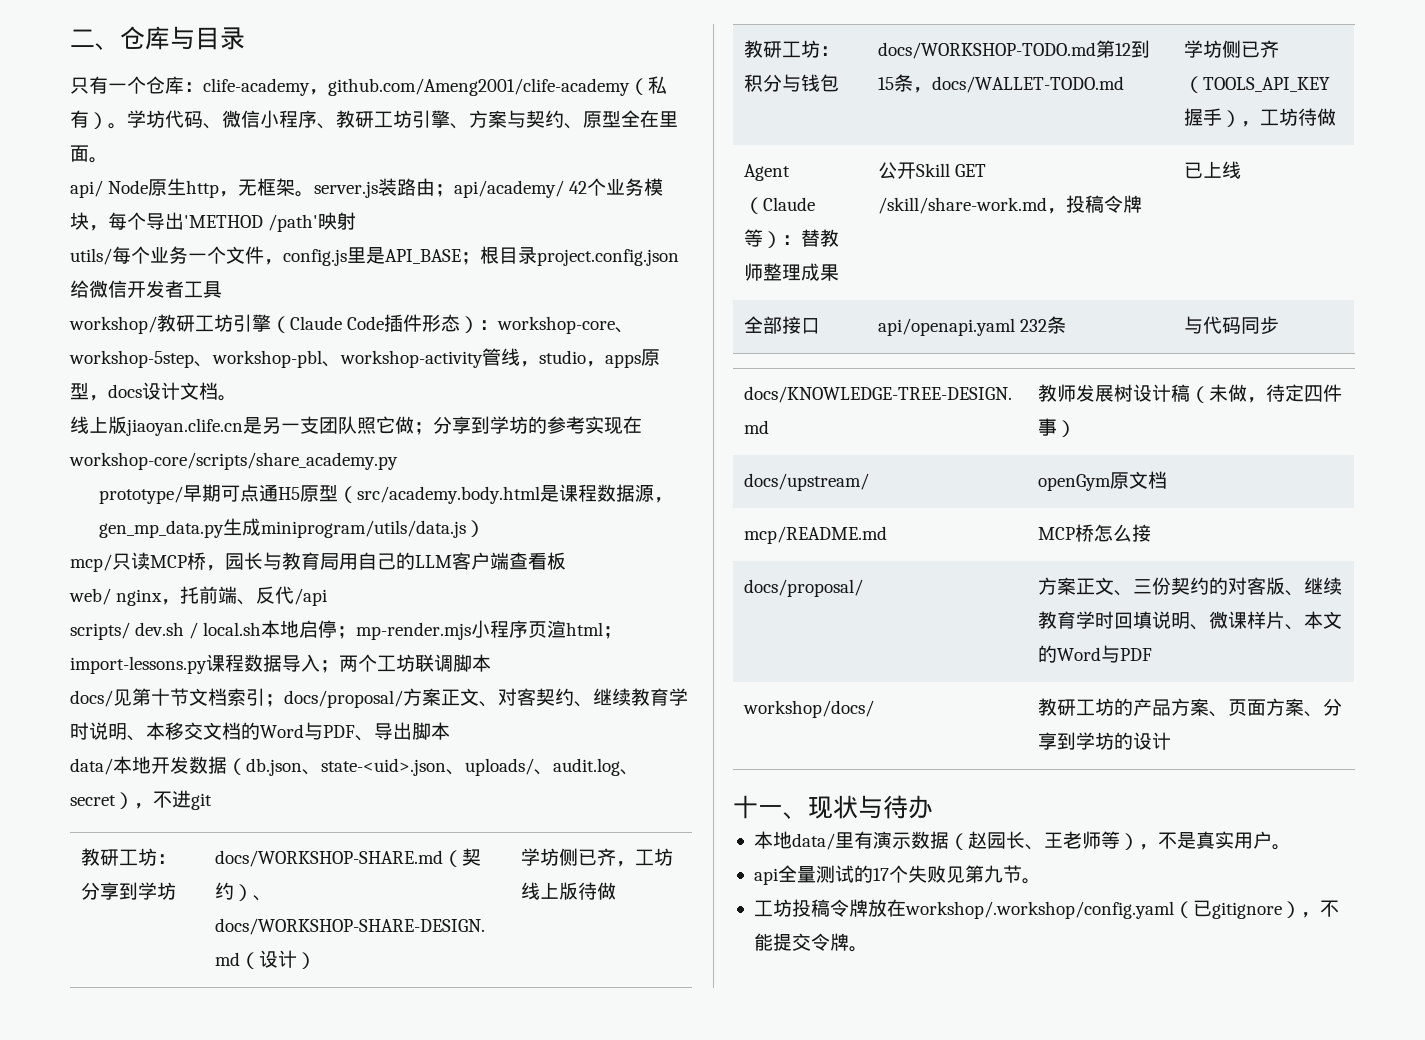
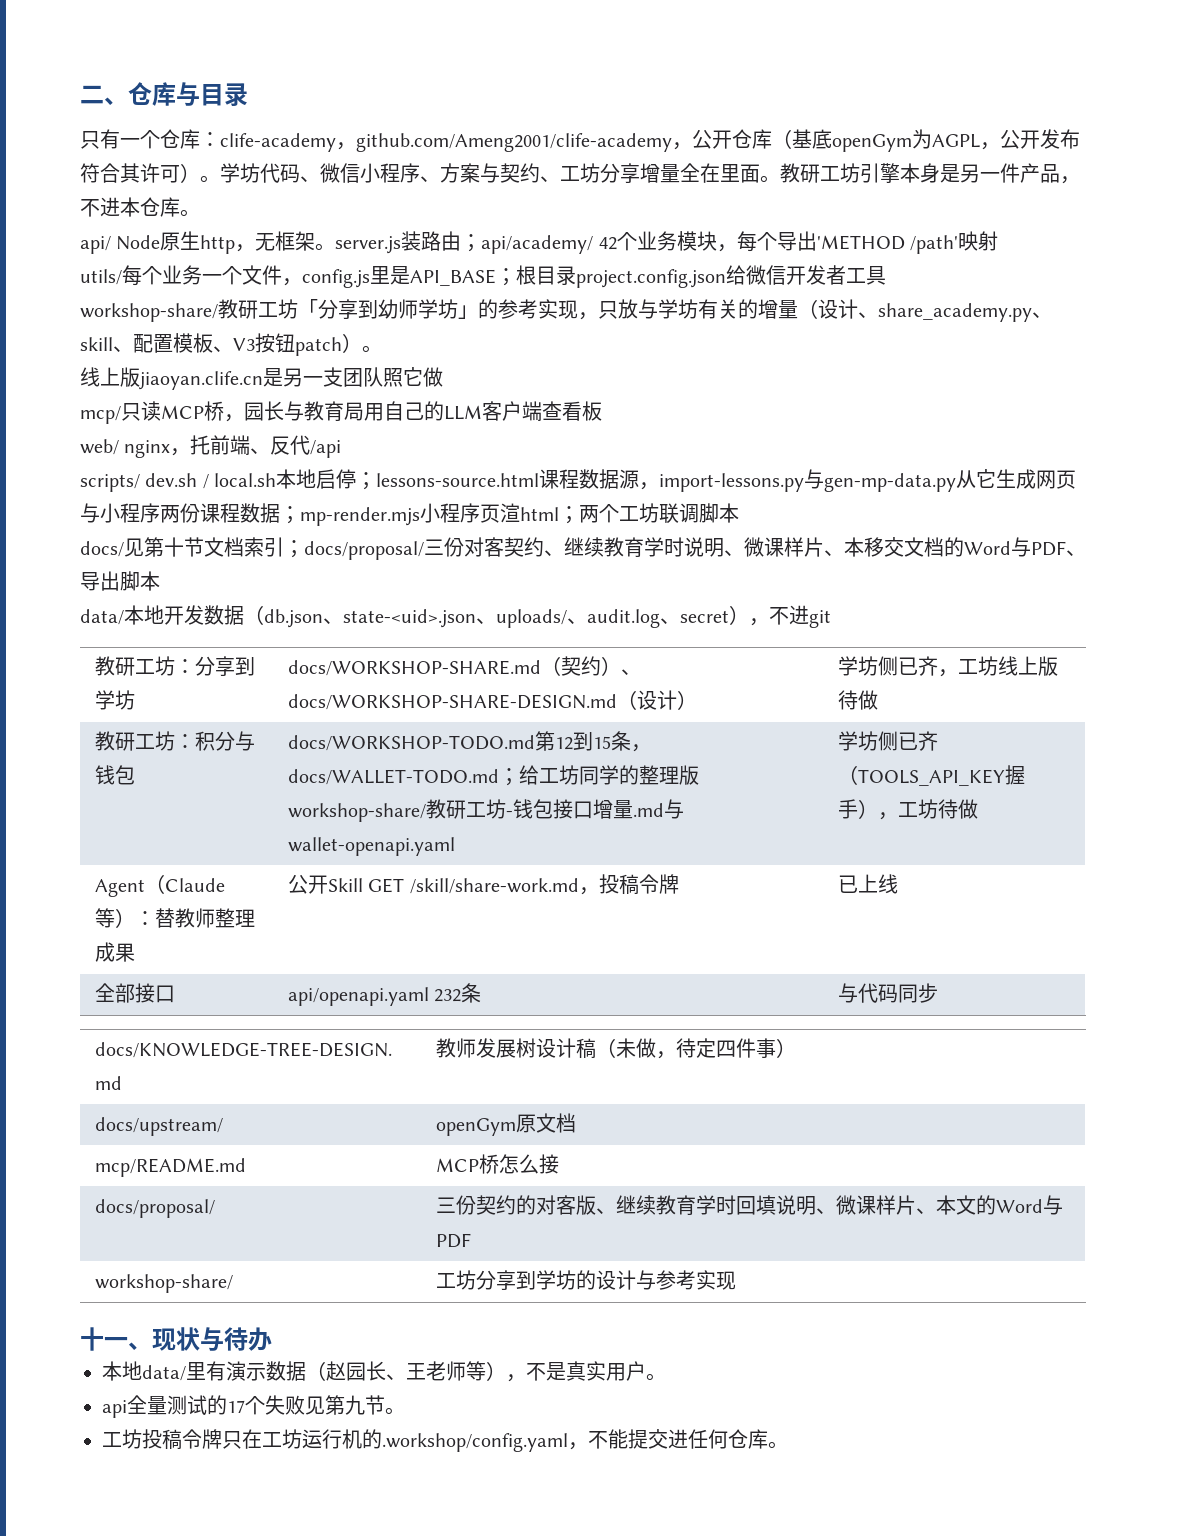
[629,76,667,95] [70,110,89,128] （私有 -> [672,129,1080,152] [80,163,180,183] ，公开仓库（基底openGym为AGPL，公开发布符合其许可
[336,110,678,129] [70,145,89,162] 教研工坊引擎、方案与契约、原型全在里面 -> [440,163,1080,184] [80,197,180,217] 方案与契约、工坊分享增量全在里面。教研工坊引擎本身是另一件产品，不进本仓库
[69,314,635,334] [69,348,660,368] [70,382,218,401] workshop/教研工坊引擎（Claude Code插件形态）：workshop-core、workshop-5step、workshop-pbl、workshop-activity管线，studio，apps原型，docs设计文档 -> [80,299,1052,322] [80,333,362,356] workshop-share/教研工坊「分享到幼师学坊」的参考实现，只放与学坊有关的增量（设计、share_academy.py、skill、配置模板、V3按钮patch）
[414,416,642,435] [69,452,398,470] [98,484,673,504] [98,518,485,538] ；分享到学坊的参考实现在workshop-core/scripts/share_academy.py // prototype/早期可点通H5原型（src/academy.body.html是课程数据源，gen_mp_data.py生成miniprogram/utils/data.js） -> (443, 377) none
(357, 632) none -> [376,469,1077,492] [80,503,300,524] lessons-source.html课程数据源，import-lessons.py与gen-mp-data.py从它生成网页与小程序两份课程数据；
[70,654,339,674] import-lessons.py课程数据导入； -> (579, 515) none
[403,688,498,707] 方案正文、 -> [424,537,464,557] 三份
(146, 738) none -> [744,537,844,557] 微课样片、
(1125, 84) none -> [498,765,699,786] [287,799,684,822] [287,837,455,856] ；给工坊同学的整理版workshop-share/教研工坊-钱包接口增量.md与wallet-openapi.yaml
[1038,577,1134,596] 方案正文、 -> (215, 1208) none
[743,700,875,718] [1038,698,1324,717] workshop/docs/ | 教研工坊的产品方案、页面方案、 -> [94,1274,233,1293] [435,1270,476,1290] workshop-share/ | 工坊
(1172, 741) none -> [635,1270,736,1290] 与参考实现
[867,899,1339,919] [753,933,849,951] 放在workshop/.workshop/config.yaml（已gitignore），不能提交令牌 -> [222,1429,768,1452] 只在工坊运行机的.workshop/config.yaml，不能提交进任何仓库

